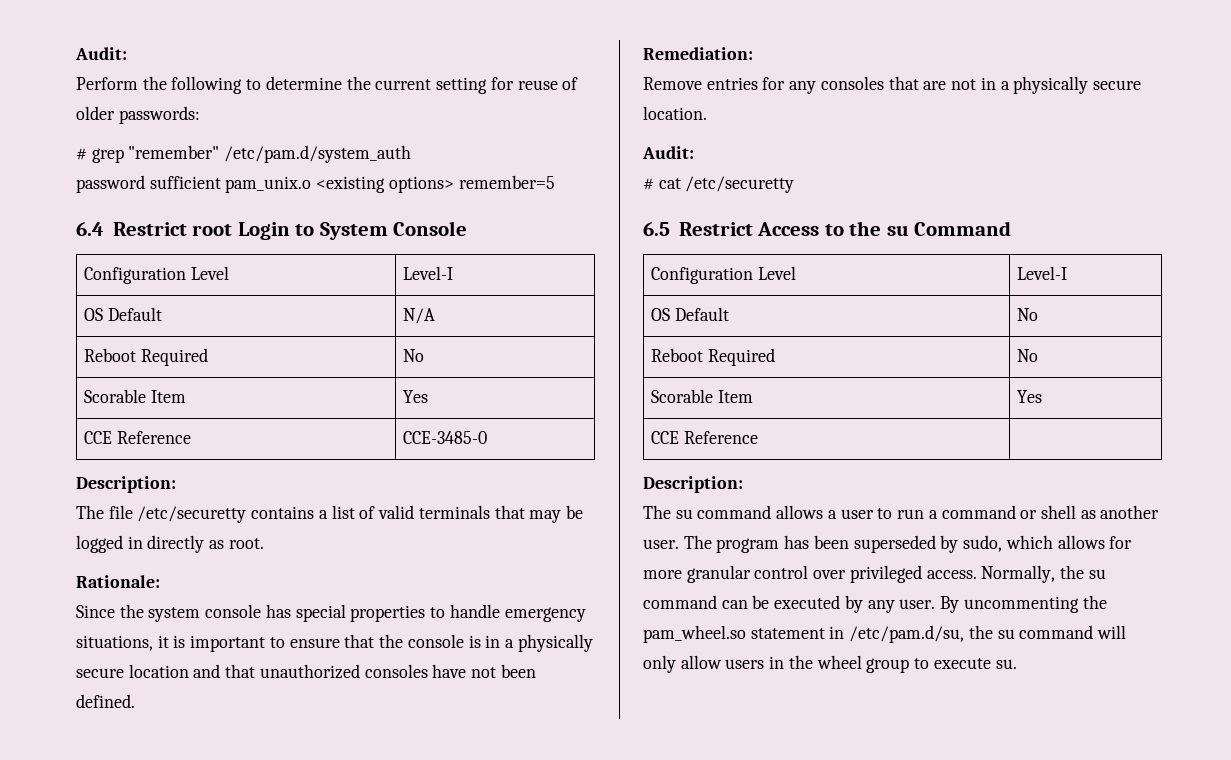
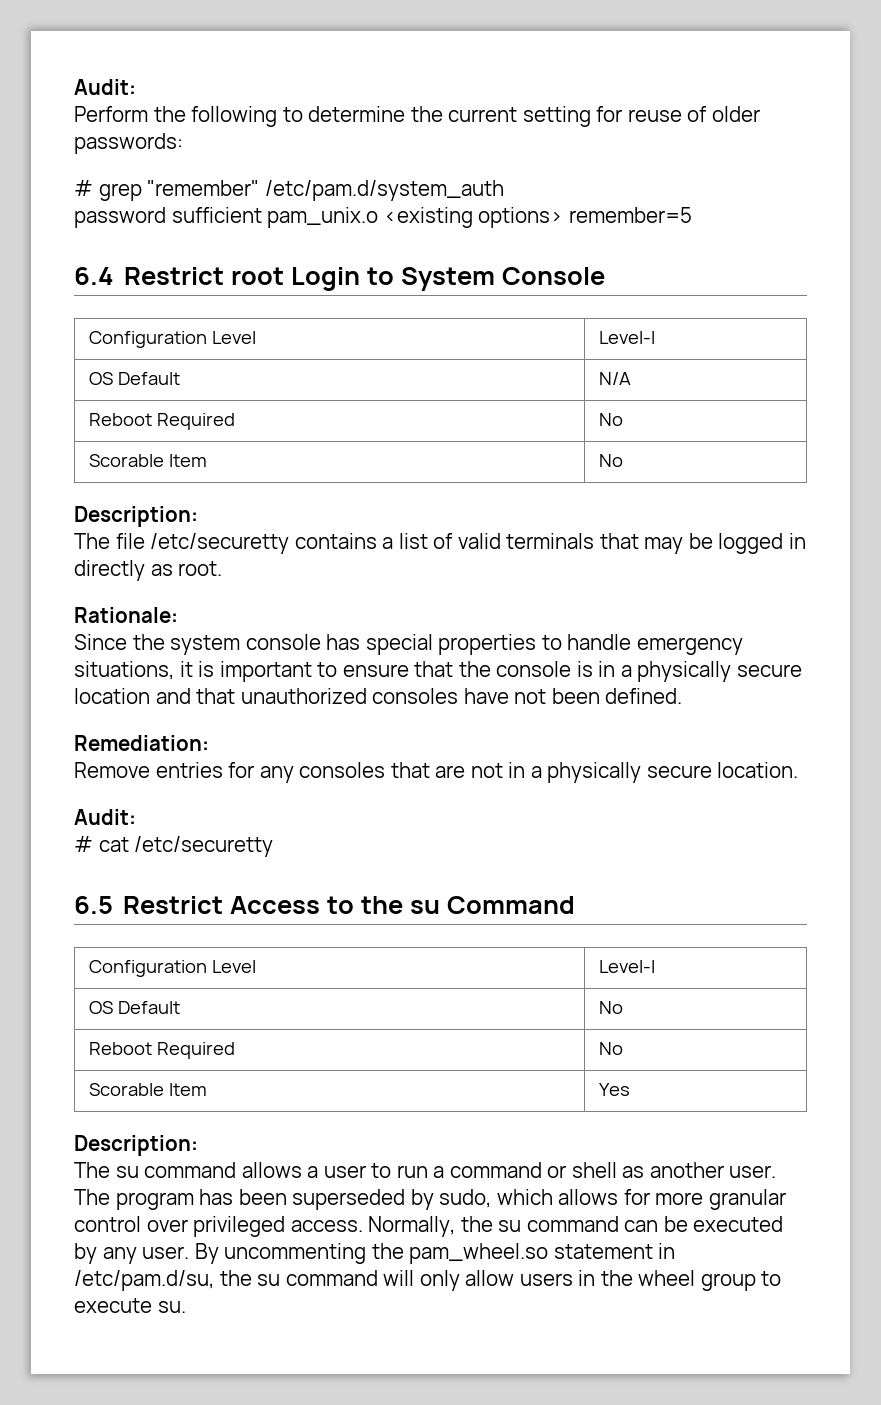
[403,390,429,403] [84,431,191,444] [403,431,488,444] Yes // CCE Reference | CCE-3485-0 -> [598,454,623,467] No
[651,431,758,444] // CCE Reference | -> (630, 1089) none

